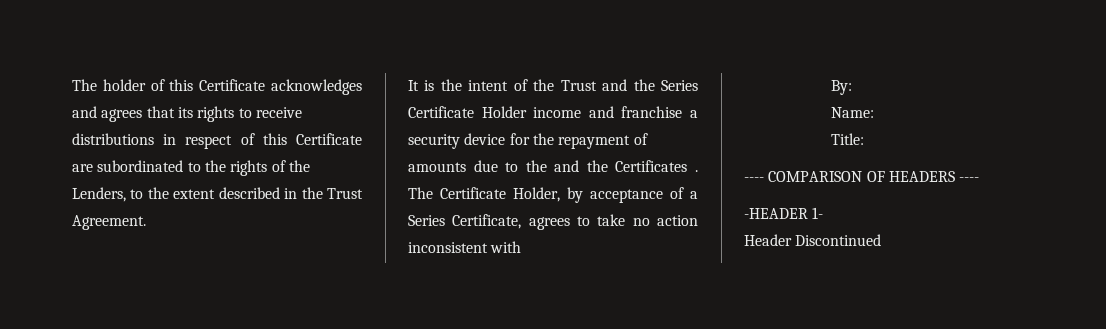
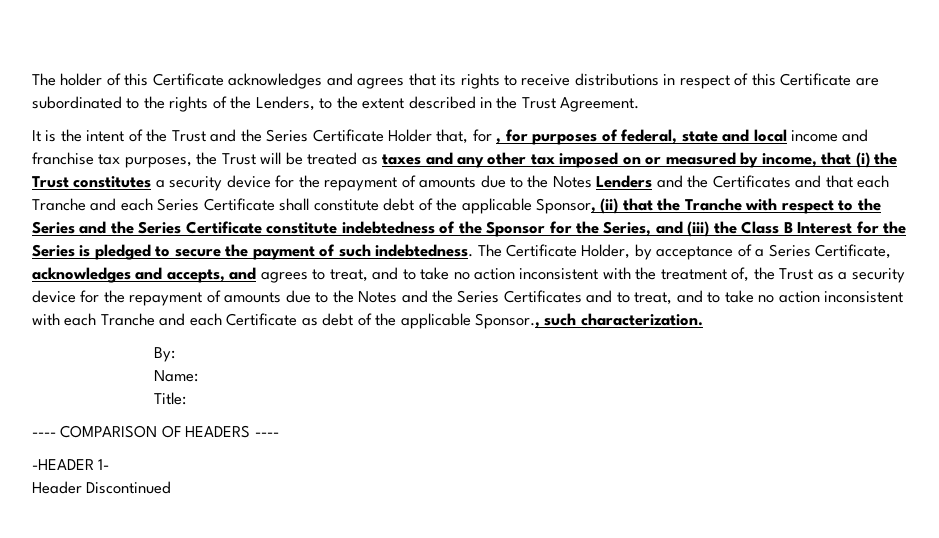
[533,106,683,118] income and franchise -> [436,129,869,145] [32,152,898,168] [32,176,152,188] that, for , for purposes of federal, state and local income and franchise tax purposes, the Trust will be treated as taxes and any other tax imposed on or measured by income, that (i) the Trust constitutes
(547, 166) none -> [552,175,653,188] Notes Lenders
[695,170,698,172] . -> [795,175,890,188] [32,198,881,214] [32,221,907,237] [32,244,474,260] and that each Tranche and each Series Certificate shall constitute debt of the applicable Sponsor, (ii) that the Tranche with respect to the Series and the Series Certificate constitute indebtedness of the Sponsor for the Series, and (iii) the Class B Interest for the Series is pledged to secure the payment of such indebtedness.
[528,214,698,230] [408,241,522,253] agrees to take no action inconsistent with -> [32,267,905,283] [32,290,904,306] [32,313,703,329] acknowledges and accepts, and agrees to treat, and to take no action inconsistent with the treatment of, the Trust as a security device for the repayment of amounts due to the Notes and the Series Certificates and to treat, and to take no action inconsistent with each Tranche and each Certificate as debt of the applicable Sponsor., such characterization.

